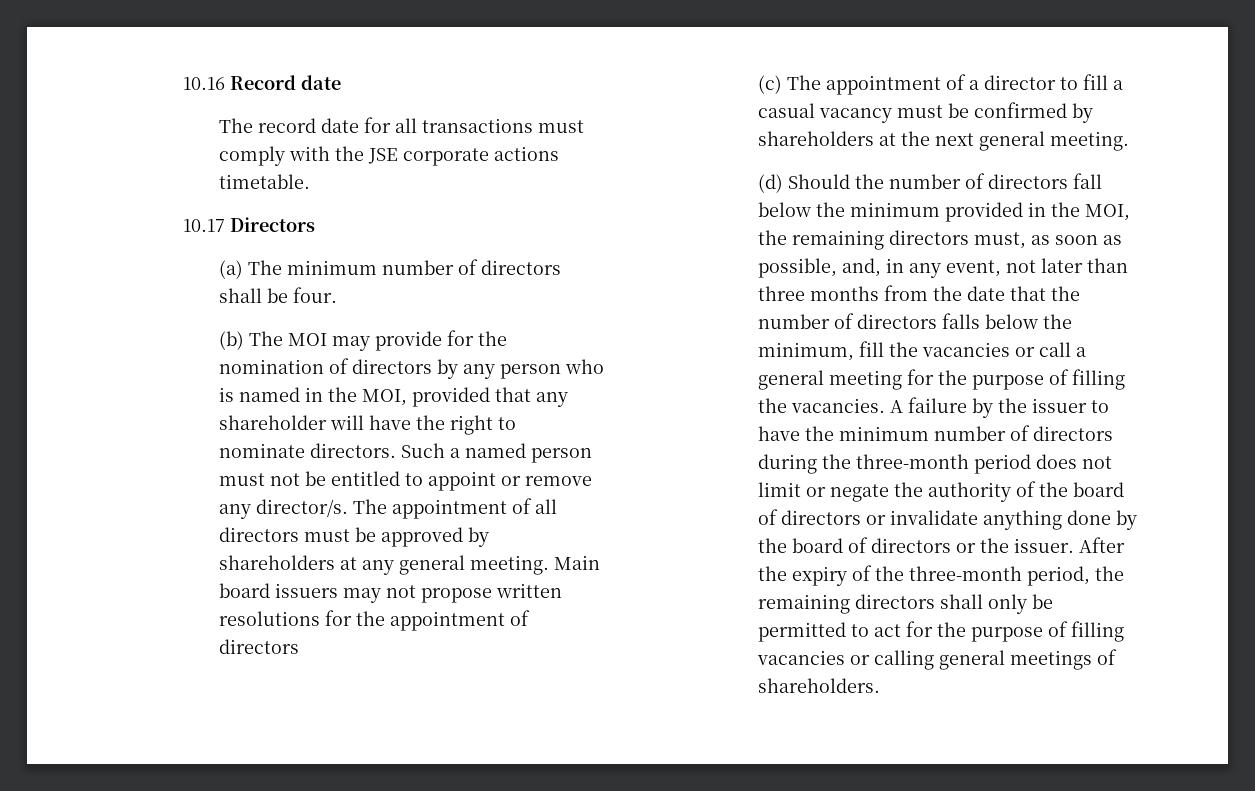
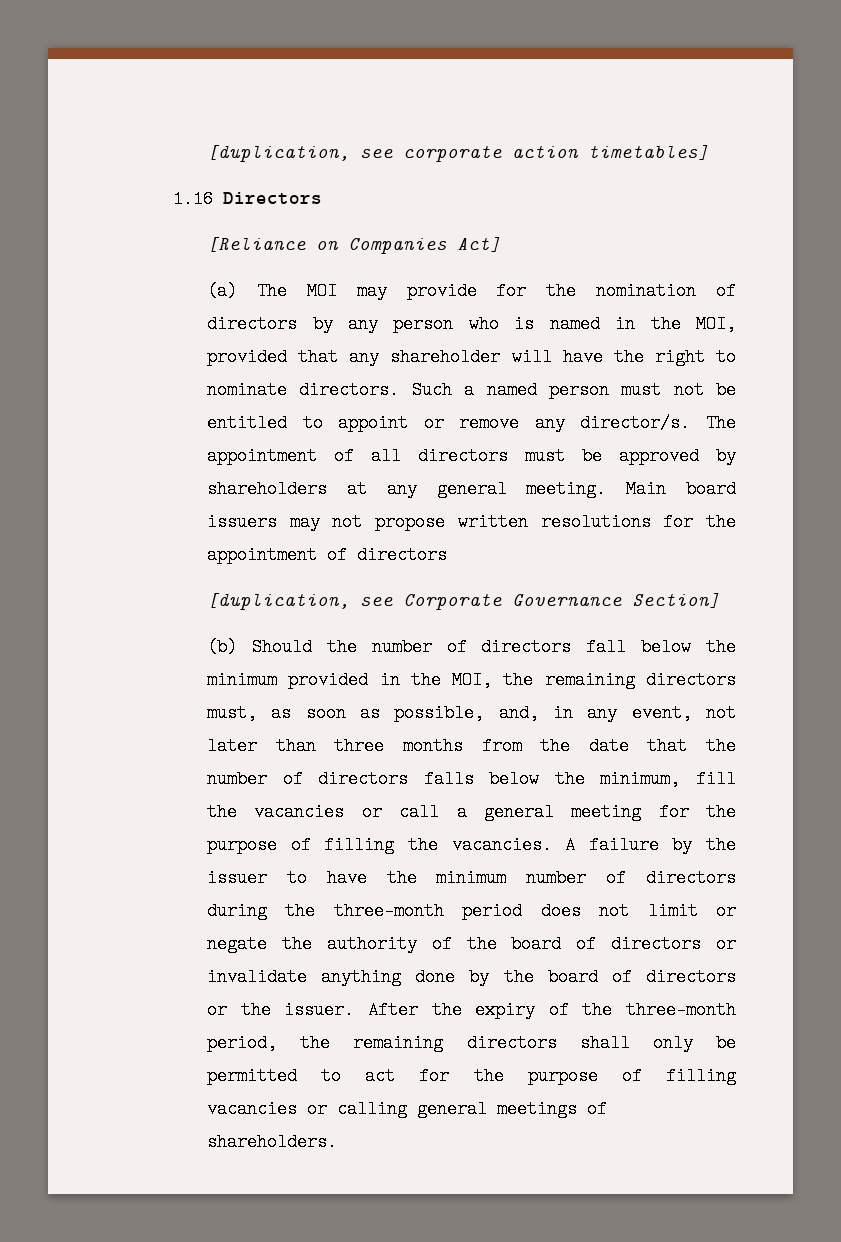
[183,75,342,90] [218,117,584,133] [218,146,559,166] [218,174,310,189] [183,217,316,232] [218,259,561,279] [218,287,337,303] [218,331,244,350] 10.16 Record date // The record date for all transactions must comply with the JSE corporate actions timetable. // 10.17 Directors // (a) The minimum number of directors shall be four. // (b) -> [207,144,710,162] [173,190,323,208] [207,236,502,254] [207,282,238,300] [duplication, see corporate action timetables] // 1.16 Directors // [Reliance on Companies Act] // (a)
[757,74,1123,95] [757,102,1093,123] [757,131,1129,151] [757,174,783,193] (c) The appointment of a director to fill a casual vacancy must be confirmed by shareholders at the next general meeting. // (d) -> [207,592,721,610] [207,638,238,656] [duplication, see Corporate Governance Section] // (b)

